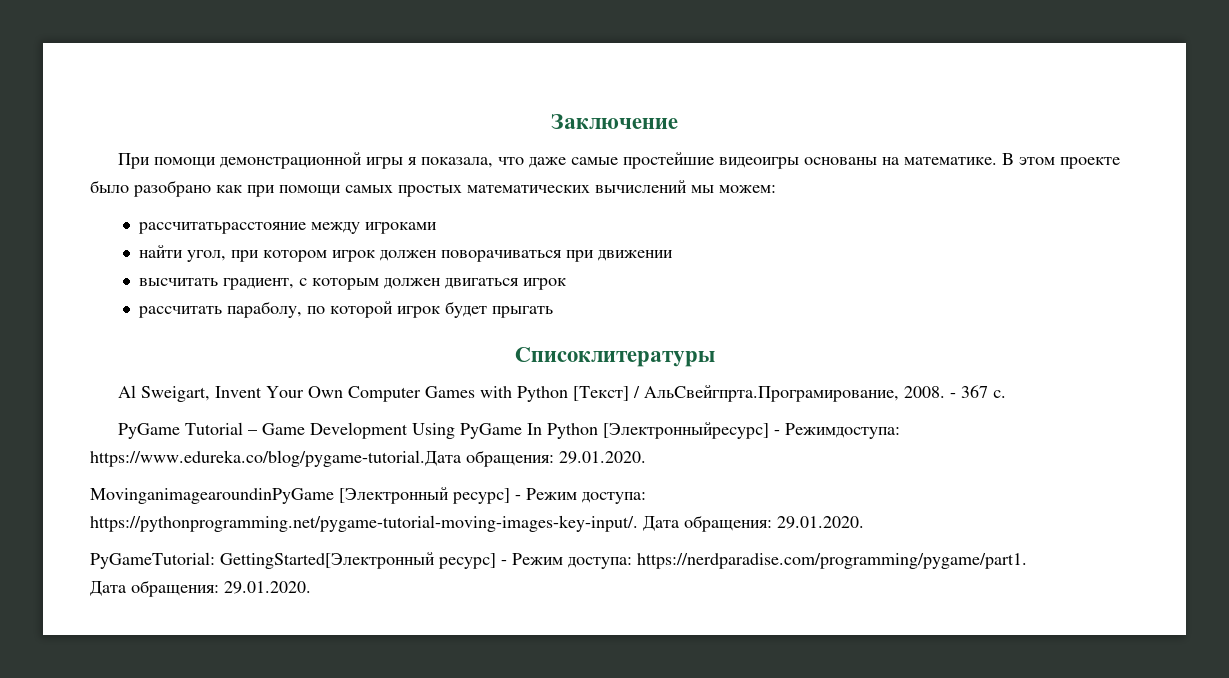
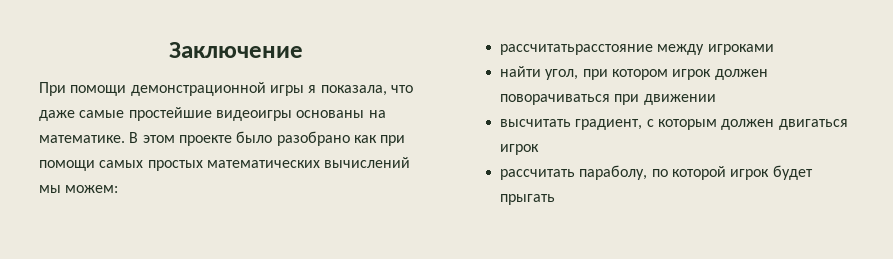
[514,347,715,367] [118,385,1007,402] [118,422,901,439] [90,450,646,467] [90,487,646,504] [90,515,864,532] [90,552,1027,569] [90,580,311,597] // Списоклитературы // Al Sweigart, Invent Your Own Computer Games with Python [Текст] / АльСвейгпрта.Програмирование, 2008. - 367 с. // PyGame Tutorial – Game Development Using PyGame In Python [Электронныйресурс] - Режимдоступа: https://www.edureka.co/blog/pygame-tutorial.Дата обращения: 29.01.2020. // MovinganimagearoundinPyGame [Электронный ресурс] - Режим доступа: https://pythonprogramming.net/pygame-tutorial-moving-images-key-input/. Дата обращения: 29.01.2020. // PyGameTutorial: GettingStarted[Электронный ресурс] - Режим доступа: https://nerdparadise.com/programming/pygame/part1. // Дата обращения: 29.01.2020. -> (556, 199) none

